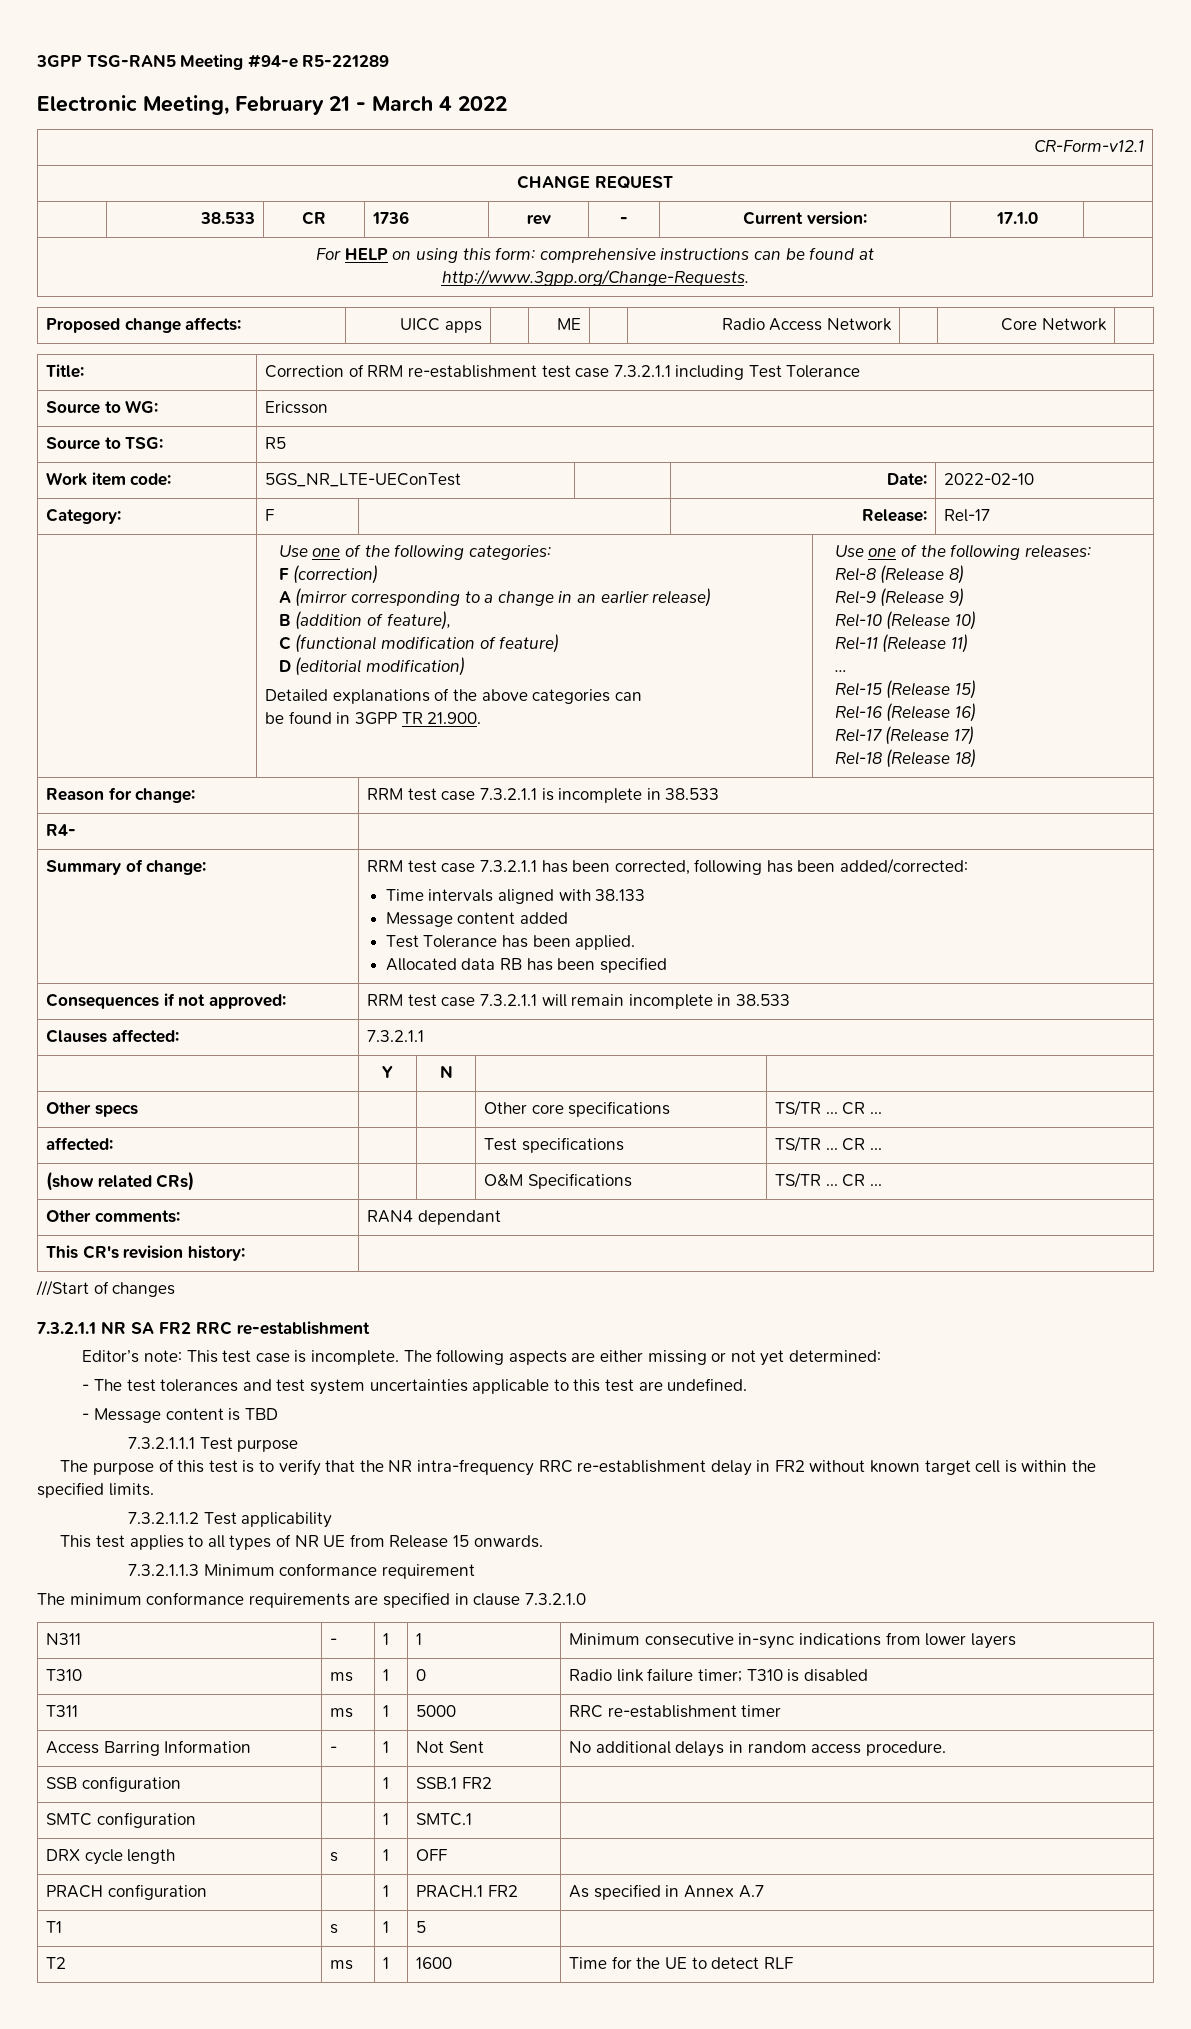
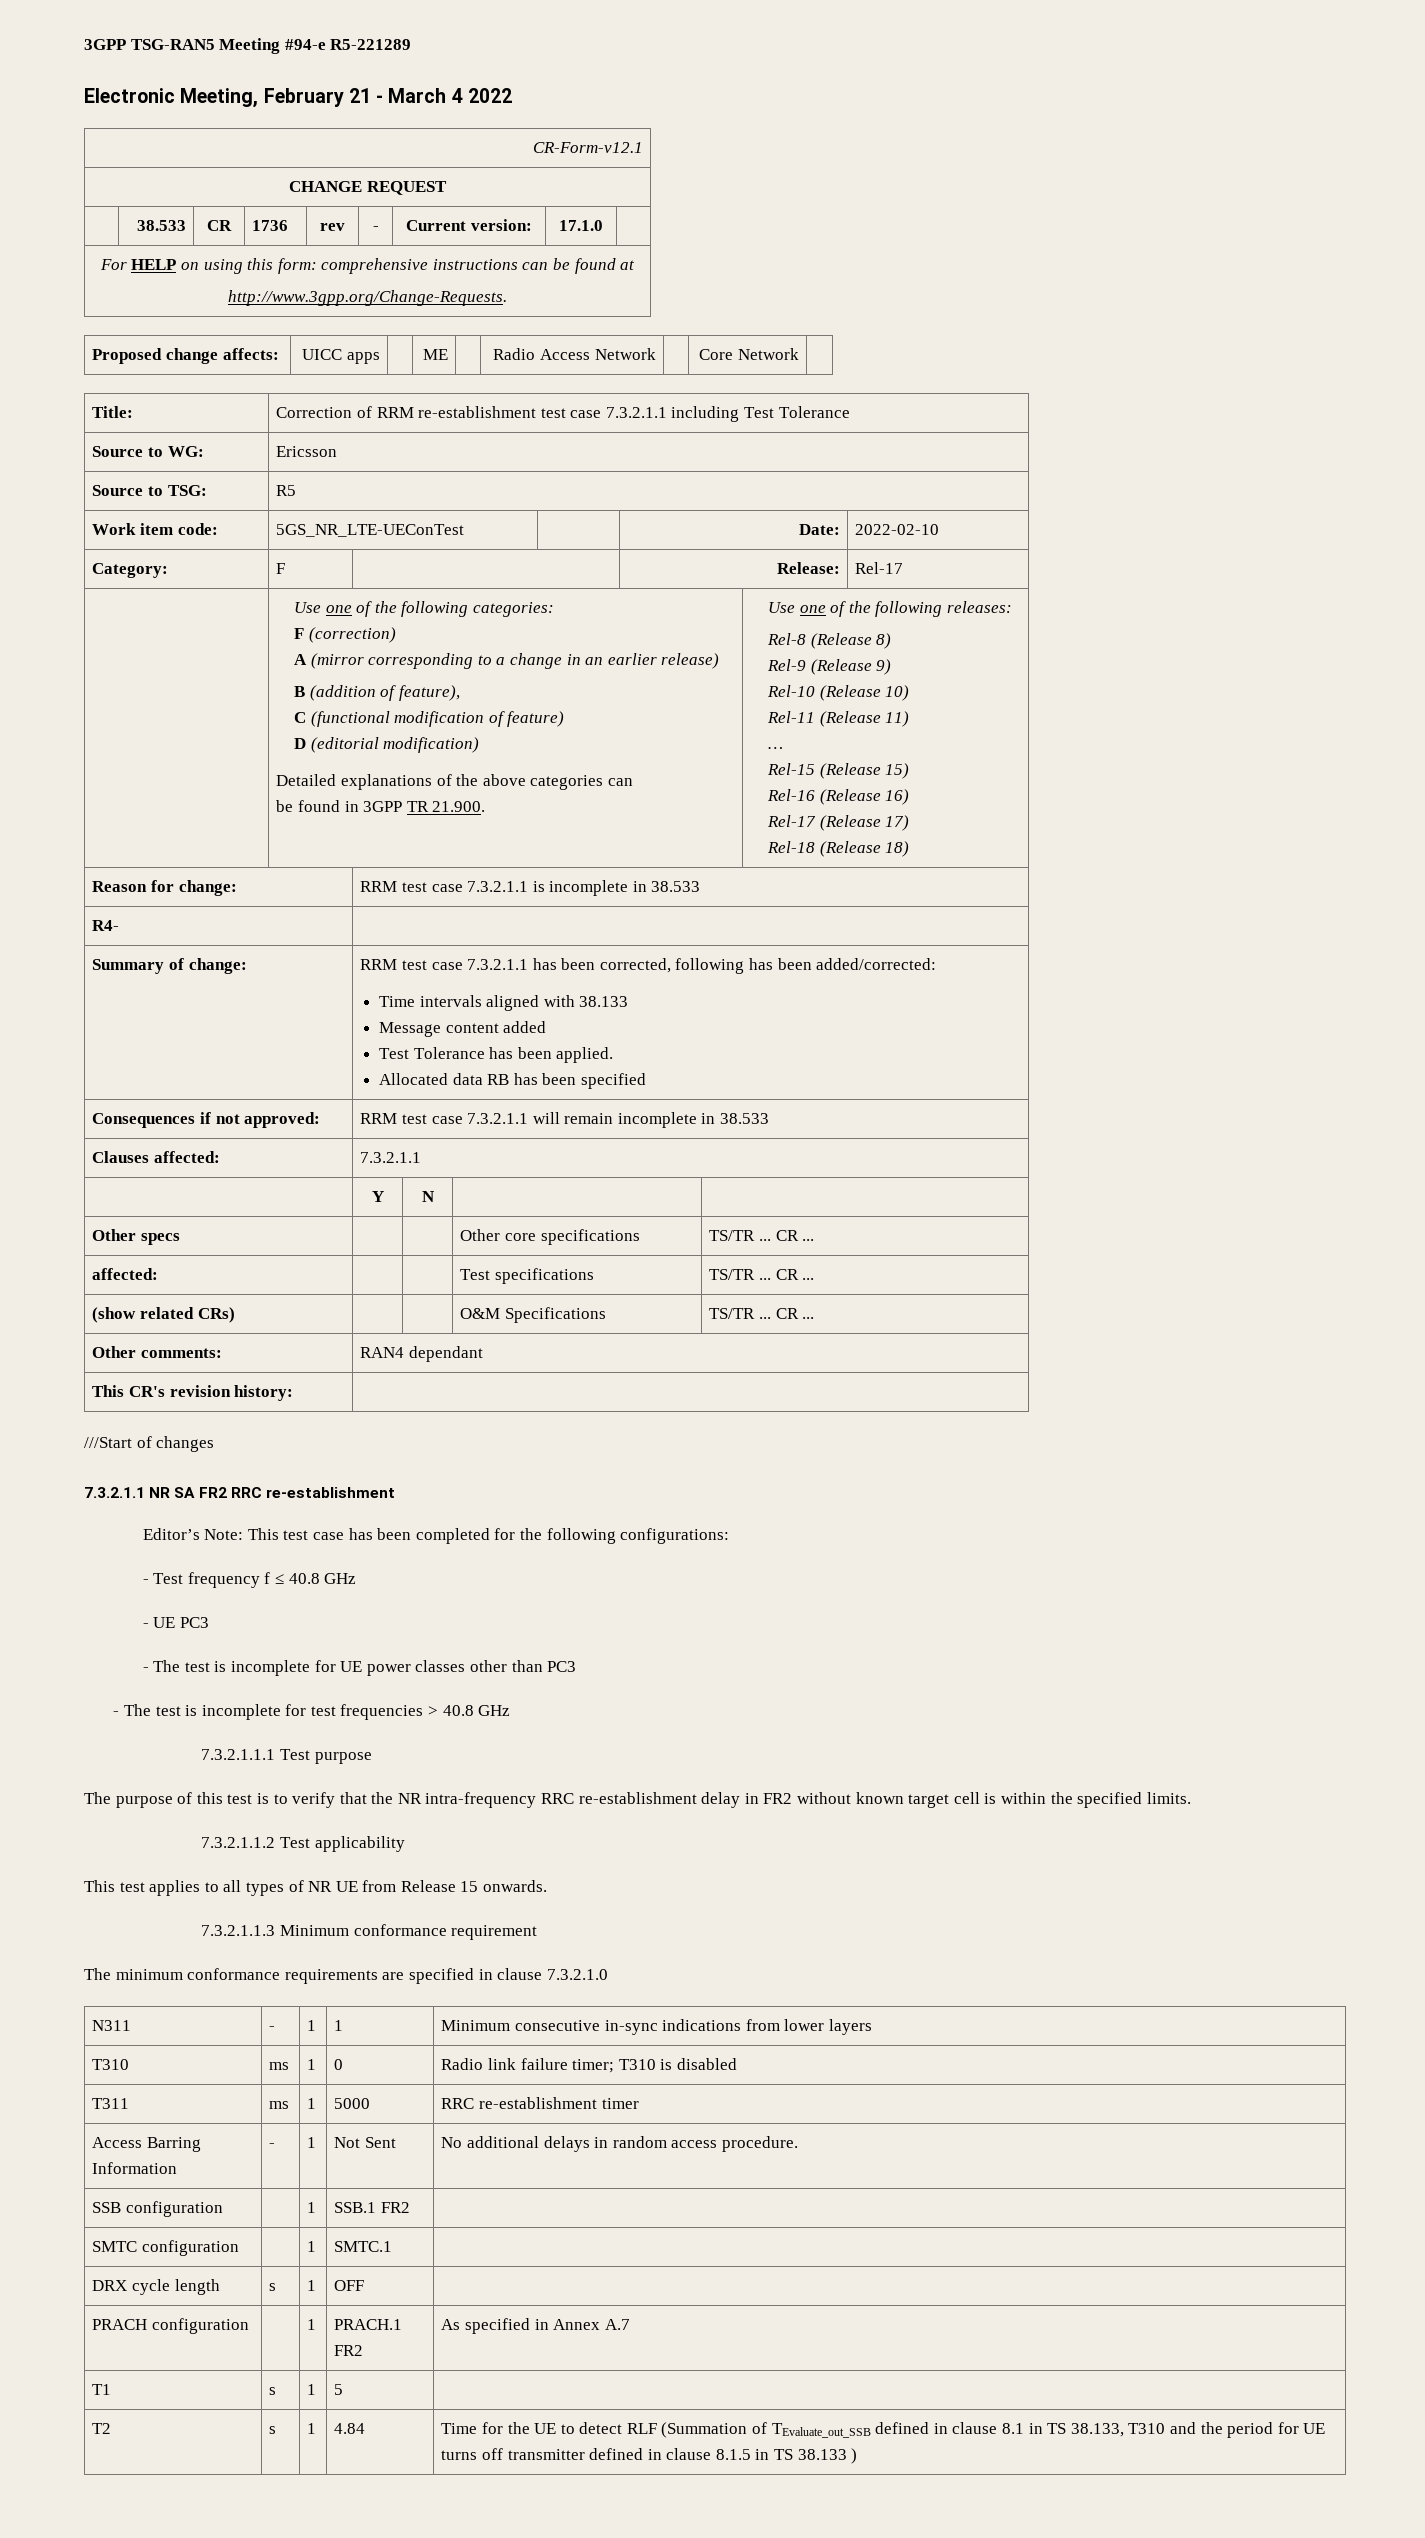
[144,1350,183,1362] note: -> [204,1529,244,1540] Note:
[294,1349,881,1366] [82,1378,748,1395] [82,1408,278,1423] is incomplete. The following aspects are either missing or not yet determined: // - The test tolerances and test system uncertainties applicable to this test are undefined. // - Message content is TBD -> [348,1528,730,1544] [142,1572,357,1588] [142,1617,209,1628] [142,1660,577,1676] [113,1704,511,1720] has been completed for the following configurations: // - Test frequency f ≤ 40.8 GHz // - UE PC3 // - The test is incomplete for UE power classes other than PC3 // - The test is incomplete for test frequencies > 40.8 GHz
[330,1960,354,1970] [383,1957,390,1969] [416,1957,453,1969] ms | 1 | 1600 -> [269,2426,277,2434] [307,2423,317,2434] [334,2423,366,2434] s | 1 | 4.84
(793, 1963) none -> [661,2422,1326,2438] [441,2448,858,2464] (Summation of TEvaluate_out_SSB defined in clause 8.1 in TS 38.133, T310 and the period for UE turns off transmitter defined in clause 8.1.5 in TS 38.133 )

